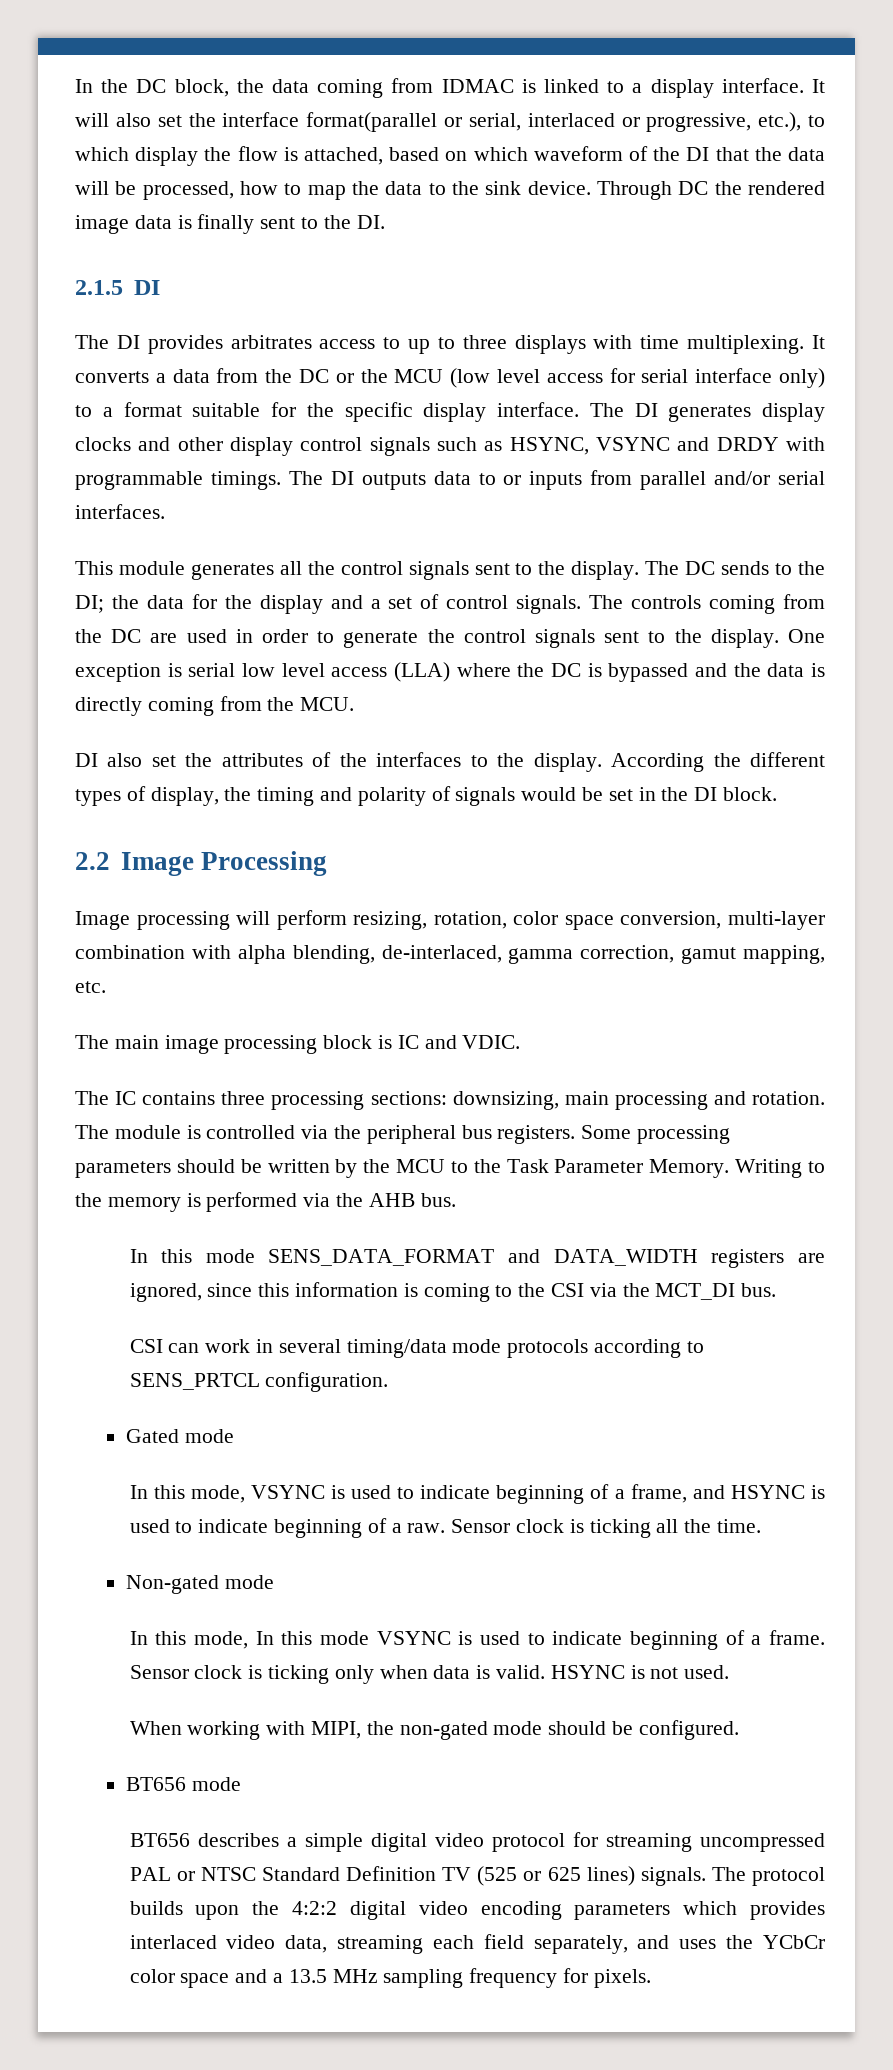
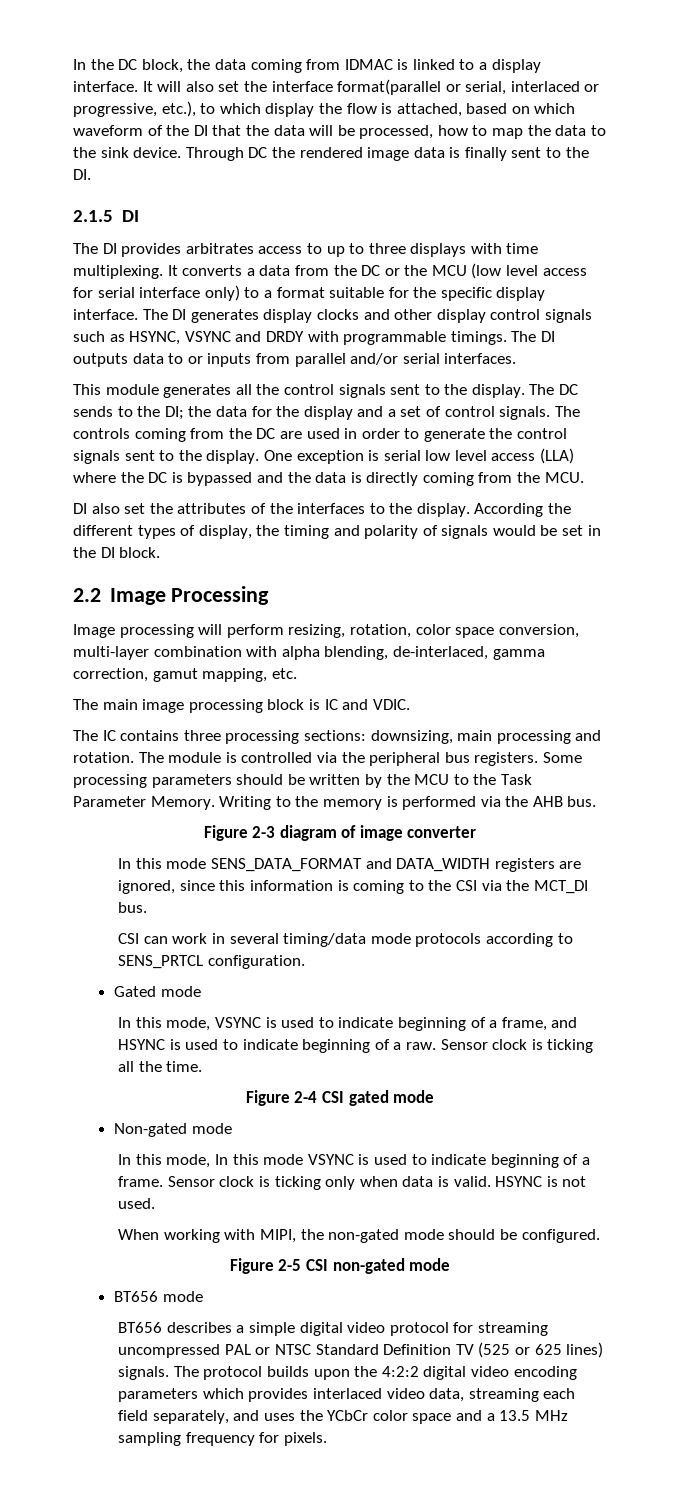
(456, 1200) none -> [203,825,477,841] // Figure 2-3 diagram of image converter
(762, 1526) none -> [245,1090,435,1106] // Figure 2-4 CSI gated mode
(739, 1730) none -> [229,1258,451,1274] // Figure 2-5 CSI non-gated mode

